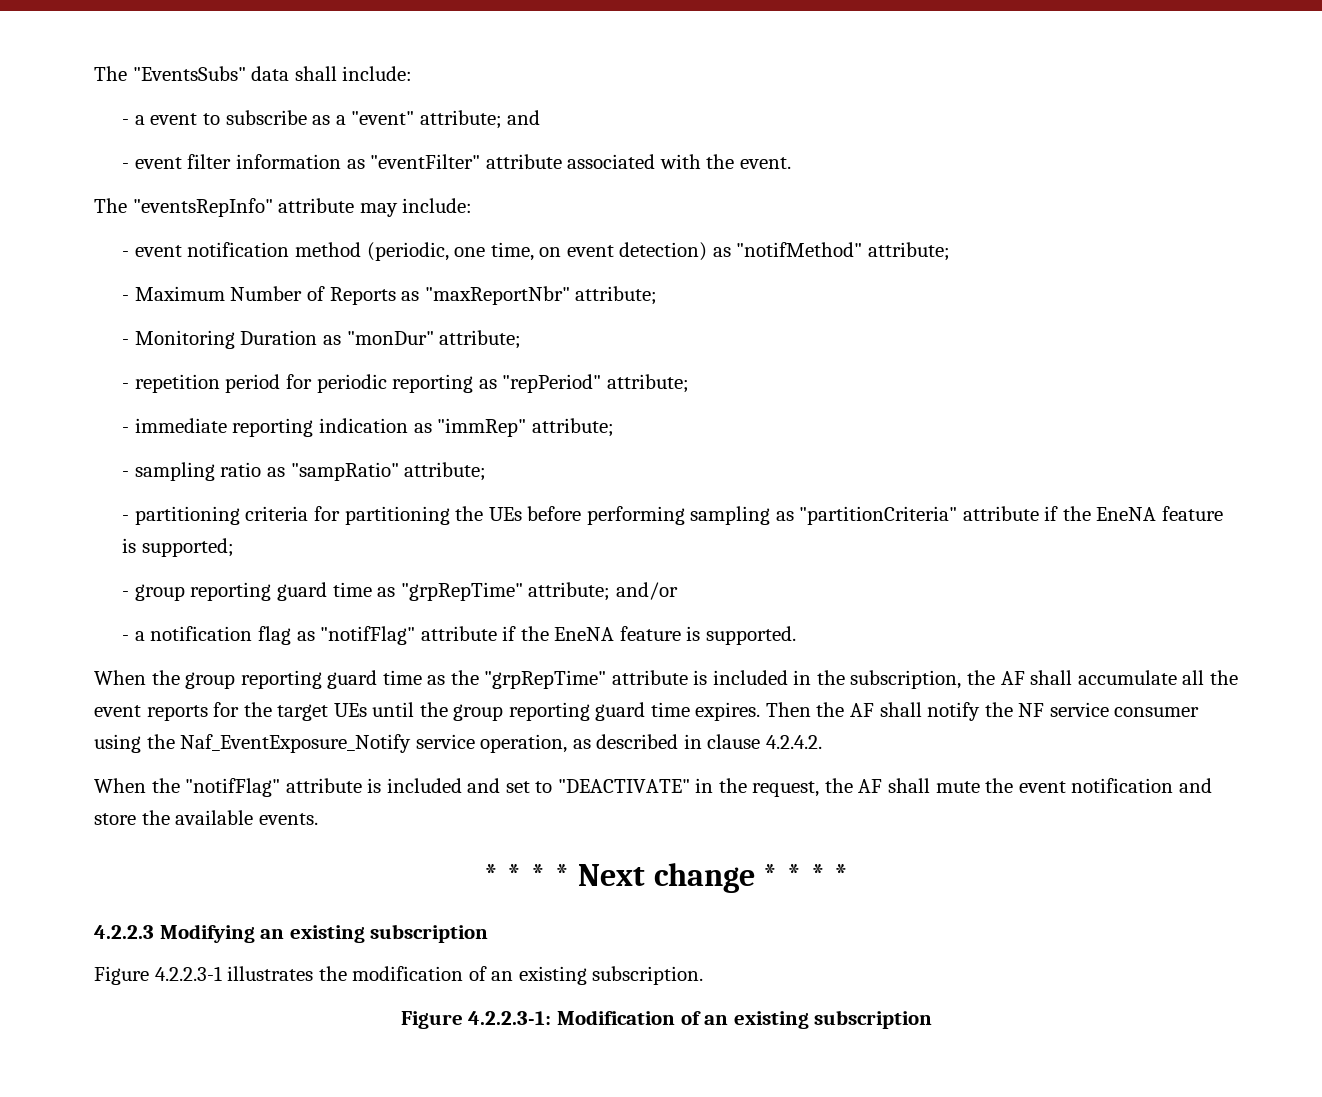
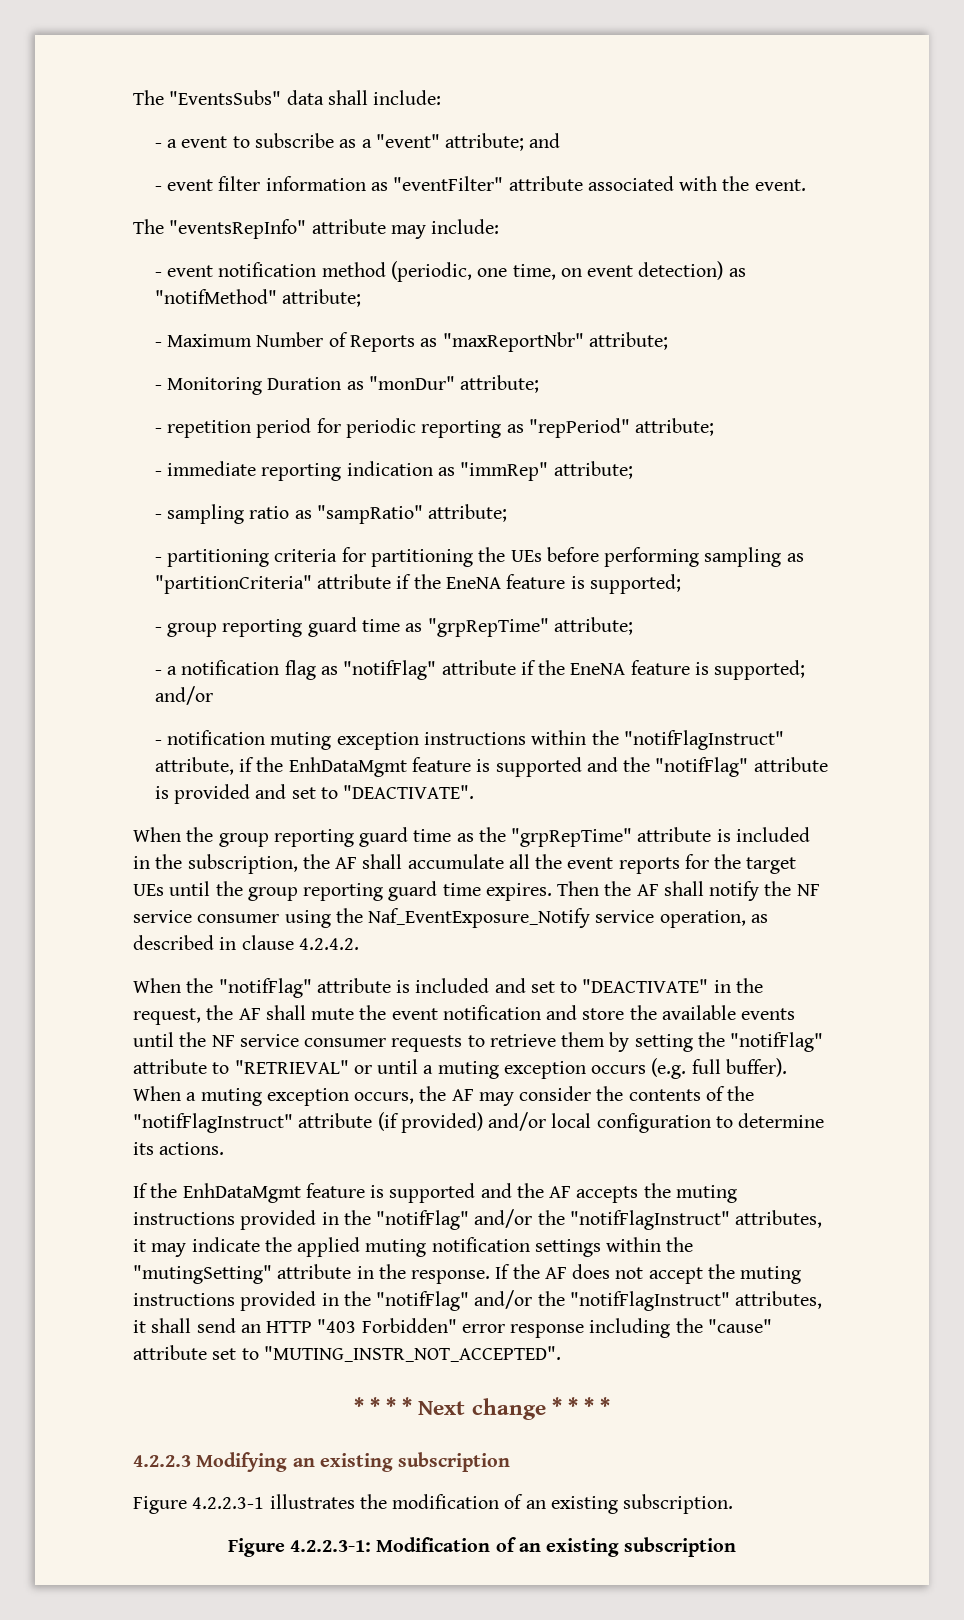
[615,582,678,600] and/or -> (633, 626) none
[705,626,796,645] supported. -> [714,660,806,680] [154,686,213,705] [154,730,784,750] [154,757,828,777] [154,784,475,804] supported; and/or // - notification muting exception instructions within the "notifFlagInstruct" attribute, if the EnhDataMgmt feature is supported and the "notifFlag" attribute is provided and set to "DEACTIVATE".
[258,813,318,825] events. -> [741,1008,796,1020] [133,1032,824,1052] [133,1058,787,1079] [133,1086,755,1106] [133,1112,825,1133] [133,1142,225,1155] [133,1183,737,1203] [133,1209,823,1230] [133,1237,694,1257] [133,1264,802,1284] [133,1290,823,1311] [133,1318,772,1338] [133,1345,561,1362] events until the NF service consumer requests to retrieve them by setting the "notifFlag" attribute to "RETRIEVAL" or until a muting exception occurs (e.g. full buffer). When a muting exception occurs, the AF may consider the contents of the "notifFlagInstruct" attribute (if provided) and/or local configuration to determine its actions. // If the EnhDataMgmt feature is supported and the AF accepts the muting instructions provided in the "notifFlag" and/or the "notifFlagInstruct" attributes, it may indicate the applied muting notification settings within the "mutingSetting" attribute in the response. If the AF does not accept the muting instructions provided in the "notifFlag" and/or the "notifFlagInstruct" attributes, it shall send an HTTP "403 Forbidden" error response including the "cause" attribute set to "MUTING_INSTR_NOT_ACCEPTED".

